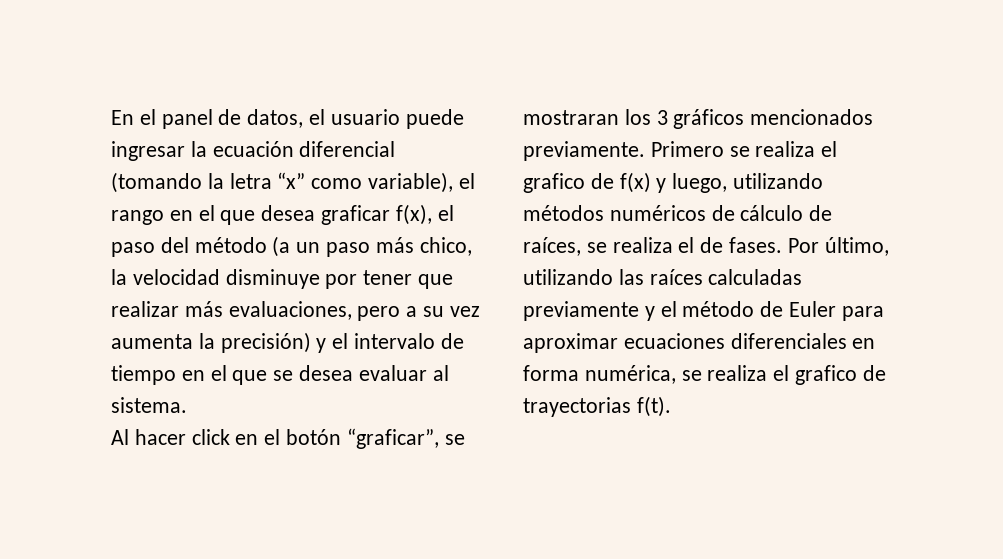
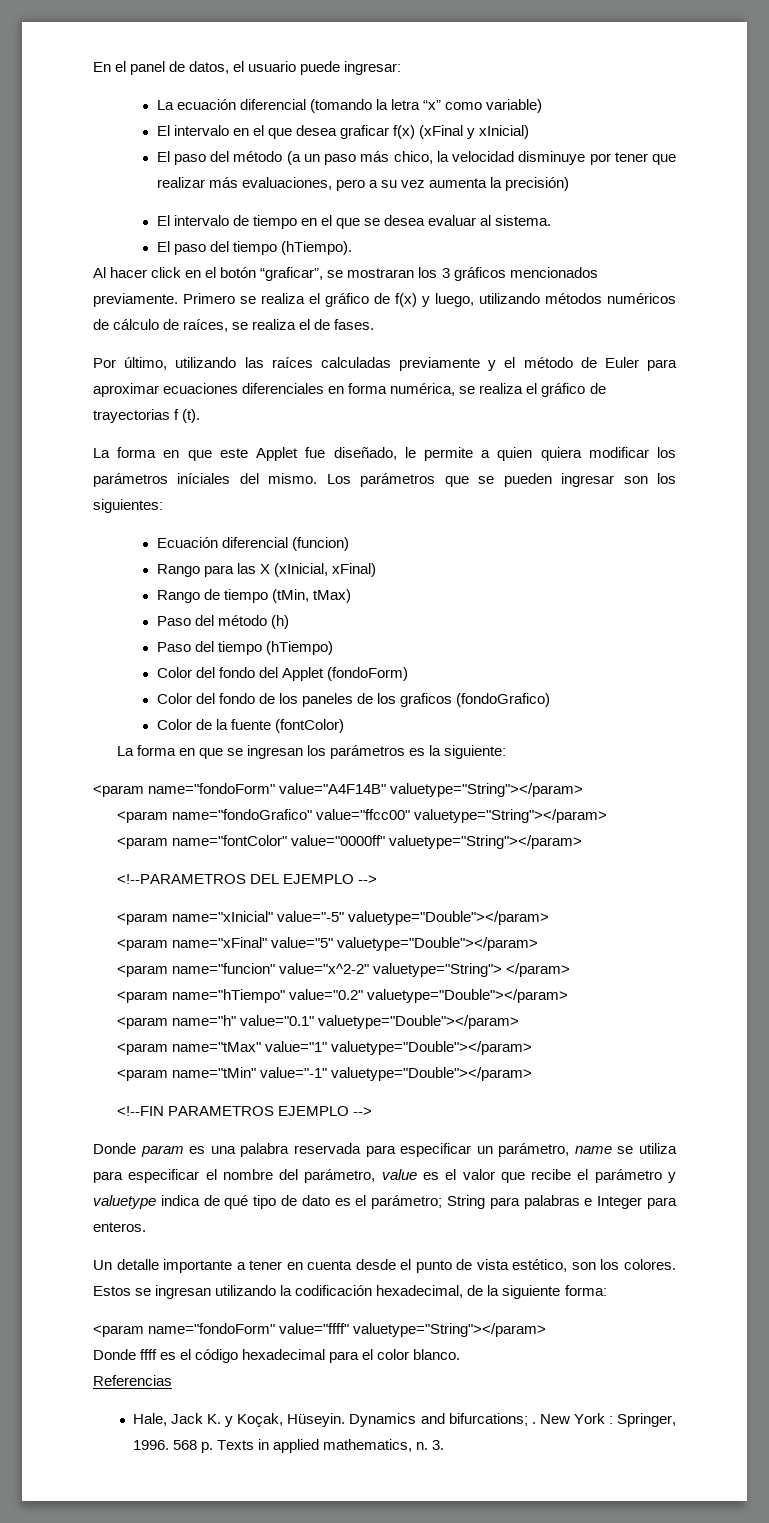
[111,141,207,161] ingresar la -> [344,61,402,75] [156,100,174,110] ingresar: // La
[368,172,475,193] [111,210,164,225] variable), el rango -> [485,99,542,113] [156,125,229,136] variable) // El intervalo
[395,204,454,225] f(x), el -> [392,125,530,139] [156,151,170,162] f(x) (xFinal y xInicial) // El
[316,333,349,353] y el -> [156,215,170,226] // El
(187, 405) none -> [156,241,352,255] // El paso del tiempo (hTiempo).
[523,173,585,193] grafico -> [325,293,369,307] gráfico
(783, 245) none -> (375, 324) //
[795,365,858,385] grafico -> [541,383,586,397] gráfico
[636,396,671,417] f(t). -> [174,409,201,423] [93,447,677,461] [93,473,676,487] [93,499,163,513] [156,537,349,551] [156,563,376,577] [156,589,351,603] [156,615,289,629] [156,641,333,655] [156,667,408,681] [156,693,551,707] [156,719,344,733] [116,745,507,759] [93,783,584,797] [116,809,607,823] [116,835,582,849] [116,874,377,884] [116,911,549,925] [116,937,538,951] [116,963,570,977] [116,989,568,1003] [116,1015,519,1029] [116,1041,532,1055] [116,1067,532,1081] [116,1106,372,1116] [93,1143,677,1157] [93,1169,676,1183] [93,1195,677,1209] [93,1222,146,1232] [93,1259,677,1273] [93,1285,607,1299] [93,1323,547,1337] [93,1349,461,1363] [93,1375,172,1386] [133,1413,676,1427] [133,1439,445,1453] f (t). // La forma en que este Applet fue diseñado, le permite a quien quiera modificar los parámetros iníciales del mismo. Los parámetros que se pueden ingresar son los siguientes: // Ecuación diferencial (funcion) // Rango para las X (xInicial, xFinal) // Rango de tiempo (tMin, tMax) // Paso del método (h) // Paso del tiempo (hTiempo) // Color del fondo del Applet (fondoForm) // Color del fondo de los paneles de los graficos (fondoGrafico) // Color de la fuente (fontColor) // La forma en que se ingresan los parámetros es la siguiente: // <param name="fondoForm" value="A4F14B" valuetype="String"></param> // <param name="fondoGrafico" value="ffcc00" valuetype="String"></param> // <param name="fontColor" value="0000ff" valuetype="String"></param> // <!--PARAMETROS DEL EJEMPLO --> // <param name="xInicial" value="-5" valuetype="Double"></param> // <param name="xFinal" value="5" valuetype="Double"></param> // <param name="funcion" value="x^2-2" valuetype="String"> </param> // <param name="hTiempo" value="0.2" valuetype="Double"></param> // <param name="h" value="0.1" valuetype="Double"></param> // <param name="tMax" value="1" valuetype="Double"></param> // <param name="tMin" value="-1" valuetype="Double"></param> // <!--FIN PARAMETROS EJEMPLO --> // Donde param es una palabra reservada para especificar un parámetro, name se utiliza para especificar el nombre del parámetro, value es el valor que recibe el parámetro y valuetype indica de qué tipo de dato es el parámetro; String para palabras e Integer para enteros. // Un detalle importante a tener en cuenta desde el punto de vista estético, son los colores. Estos se ingresan utilizando la codificación hexadecimal, de la siguiente forma: // <param name="fondoForm" value="ffff" valuetype="String"></param> // Donde ffff es el código hexadecimal para el color blanco. // Referencias // Hale, Jack K. y Koçak, Hüseyin. Dynamics and bifurcations; . New York : Springer, 1996. 568 p. Texts in applied mathematics, n. 3.

